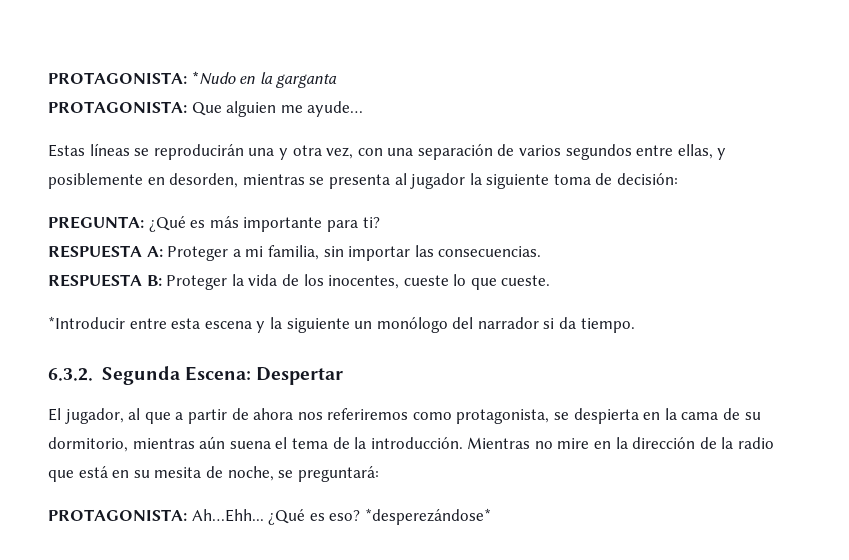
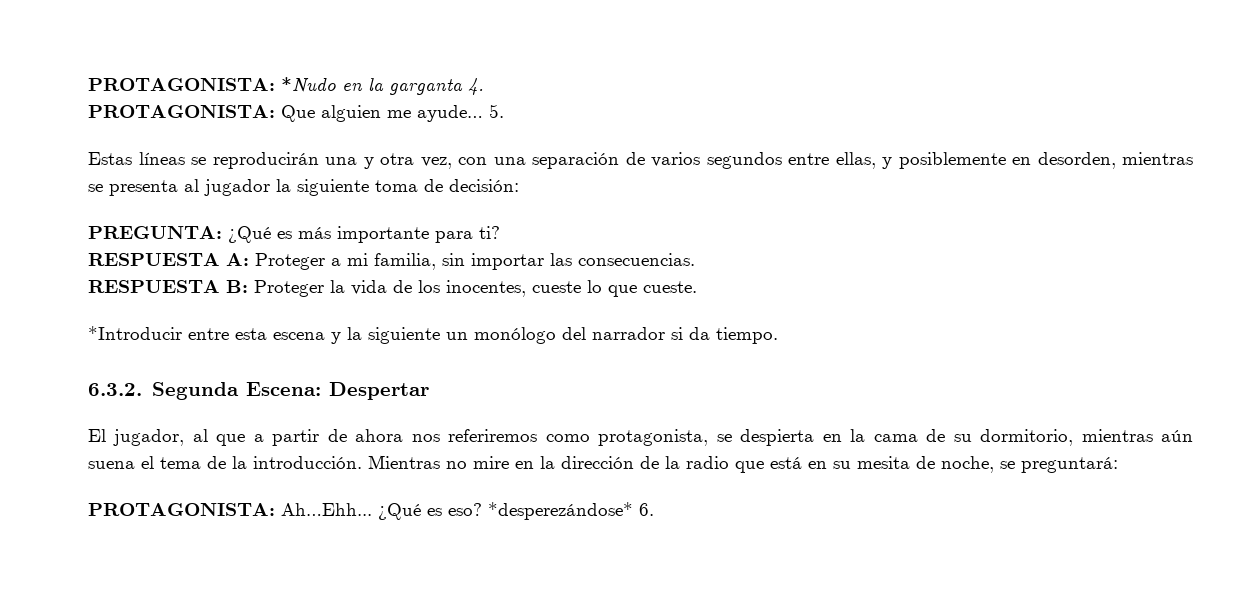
(338, 81) none -> [468,78,484,95] 4.
(364, 109) none -> [489,104,504,118] 5.
(491, 516) none -> [639,503,654,516] 6.

